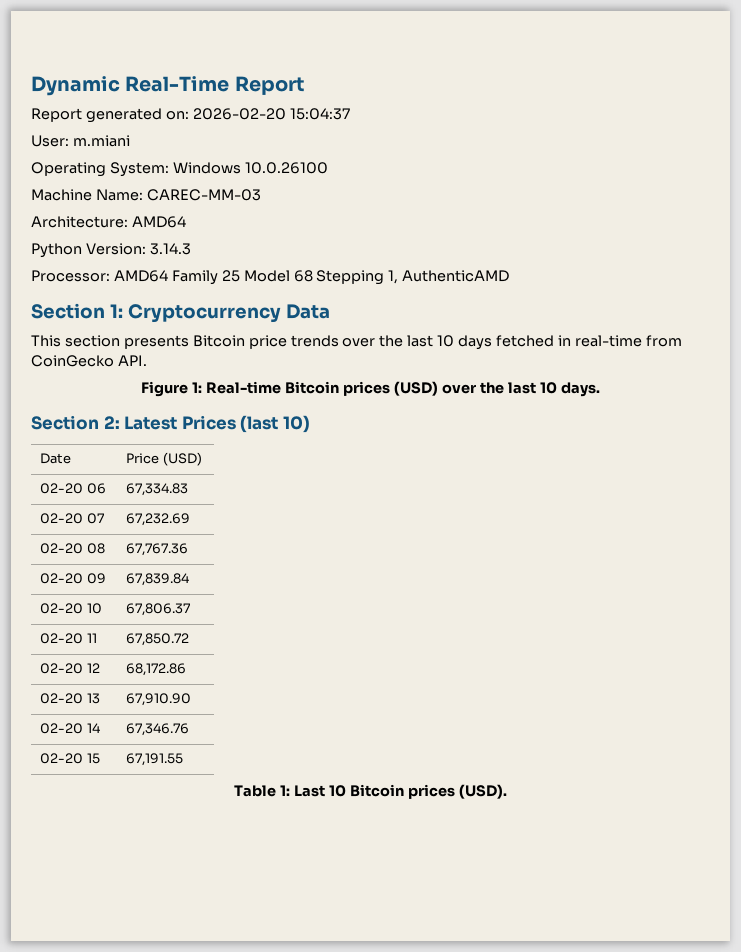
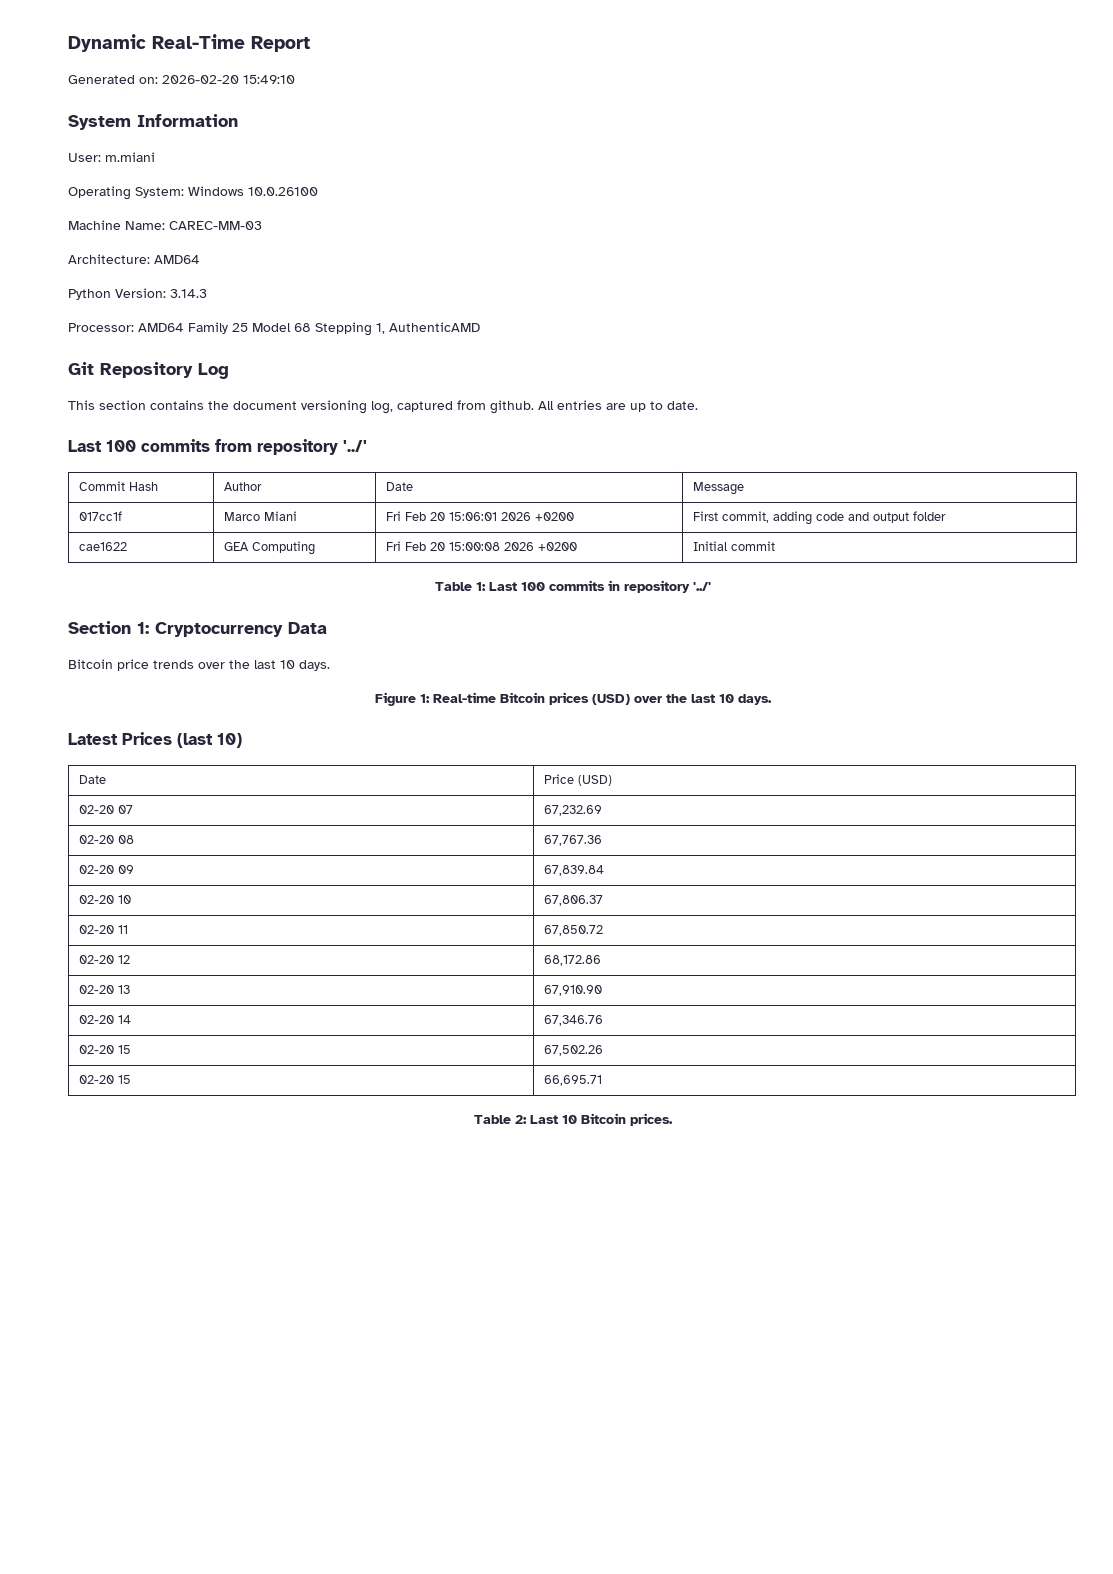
[31,108,350,123] Report generated on: 2026-02-20 15:04:37 -> [68,75,295,84] [68,114,238,130] Generated on: 2026-02-20 15:49:10 // System Information
(510, 276) none -> [68,362,229,379] [68,400,698,414] [68,439,367,455] [79,481,159,491] [224,482,263,491] [386,482,414,491] [693,482,745,495] [79,511,123,521] [224,511,298,521] [386,511,575,521] [693,511,947,525] [79,542,128,551] [224,541,316,555] [386,541,578,551] [693,541,776,551] [434,580,711,593] // Git Repository Log // This section contains the document versioning log, captured from github. All entries are up to date. // Last 100 commits from repository '../' // Commit Hash | Author | Date | Message // 017cc1f | Marco Miani | Fri Feb 20 15:06:01 2026 +0200 | First commit, adding code and output folder // cae1622 | GEA Computing | Fri Feb 20 15:00:08 2026 +0200 | Initial commit // Table 1: Last 100 commits in repository '../'
[31,335,189,349] This section presents -> (327, 628) none
[458,335,682,350] [31,355,147,367] days fetched in real-time from CoinGecko API. -> [299,660,330,671] days.
[31,415,120,430] Section 2: -> (772, 699) none
[40,483,106,494] [126,483,189,496] // 02-20 06 | 67,334.83 -> (613, 780) none
[126,753,184,766] [234,785,291,797] 67,191.55 // Table 1: -> [544,1045,604,1056] [79,1075,132,1084] [544,1075,603,1086] [473,1115,527,1124] 67,502.26 // 02-20 15 | 66,695.71 // Table 2:
[407,784,507,799] prices (USD). -> [629,1113,673,1126] prices.

